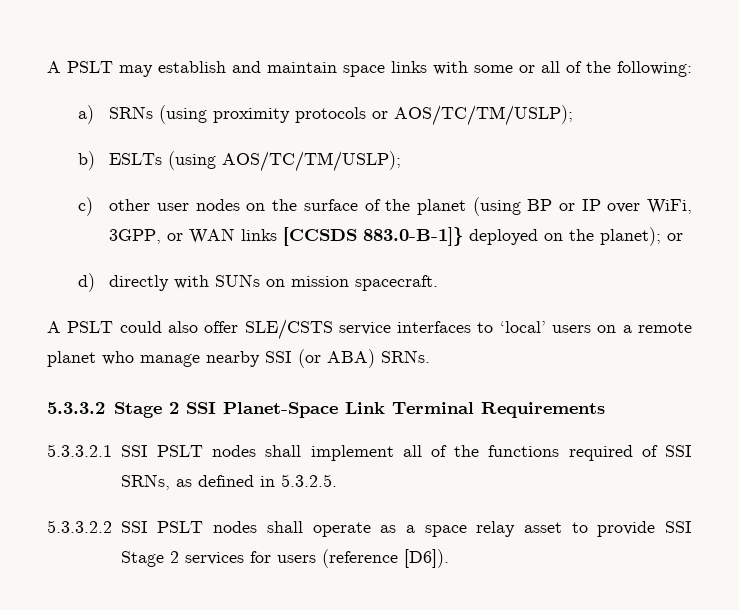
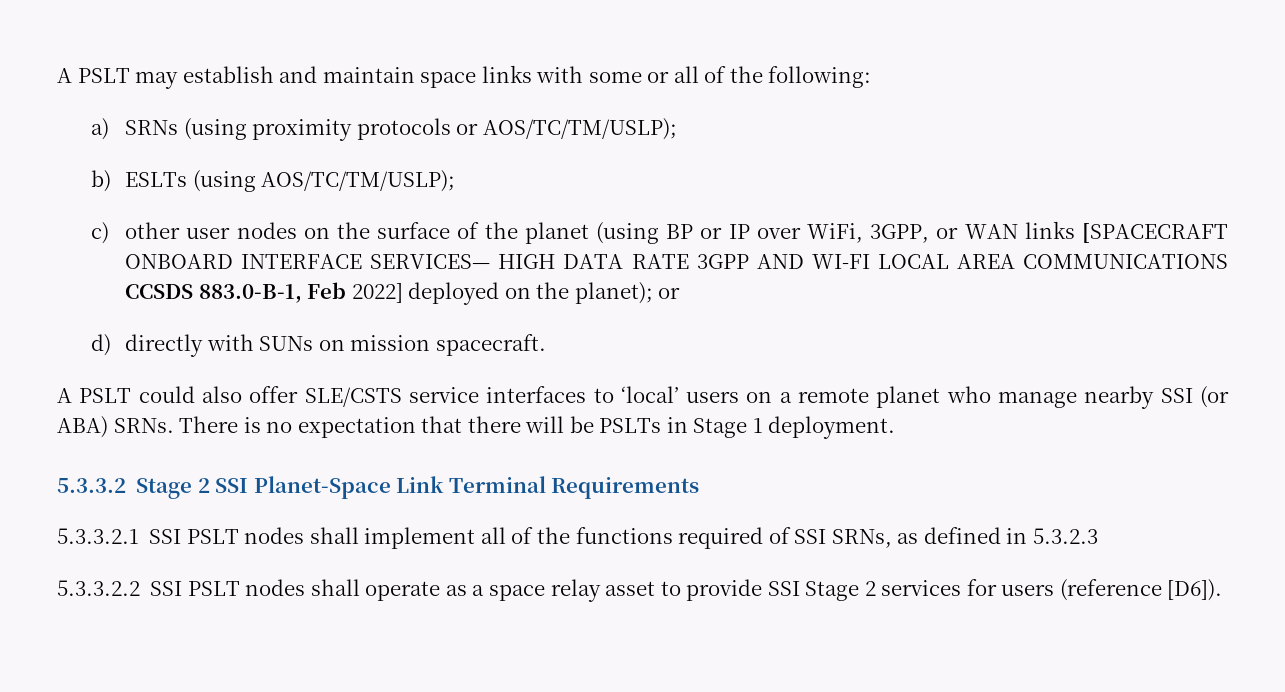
[283,227,464,246] [CCSDS 883.0-B-1]} -> [1081,223,1228,243] [125,254,1228,269] [125,282,403,303] [SPACECRAFT ONBOARD INTERFACE SERVICES— HIGH DATA RATE 3GPP AND WI-FI LOCAL AREA COMMUNICATIONS CCSDS 883.0-B-1, Feb 2022]
(430, 356) none -> [179,416,896,439] There is no expectation that there will be PSLTs in Stage 1 deployment.
[280,474,337,487] 5.3.2.5. -> [1032,528,1098,544] 5.3.2.3

